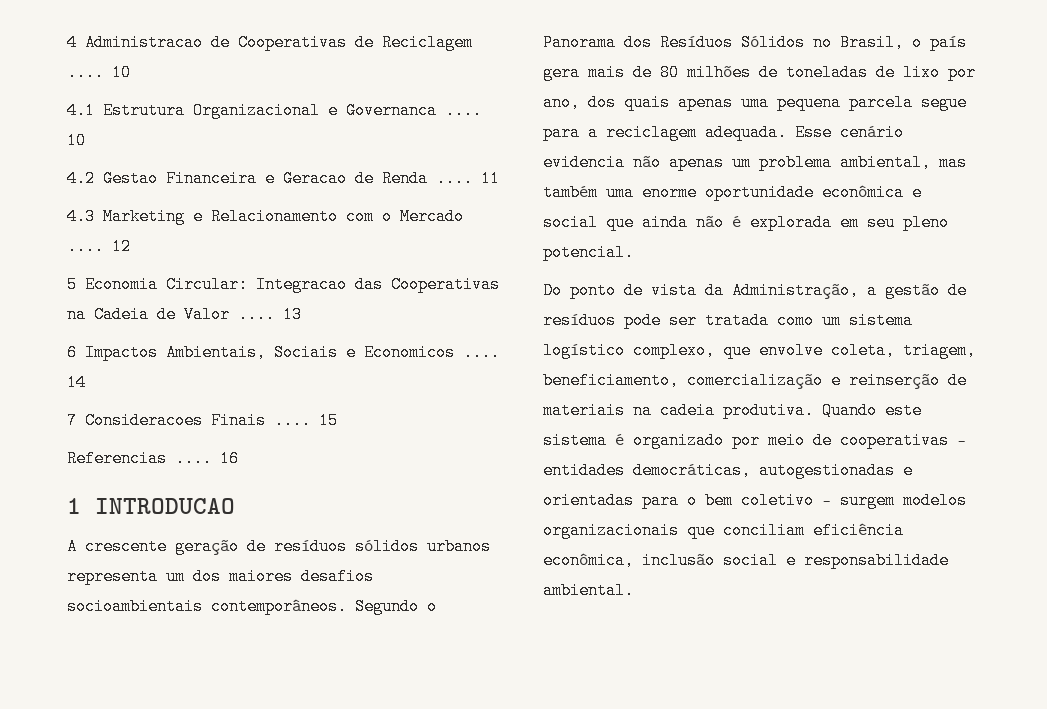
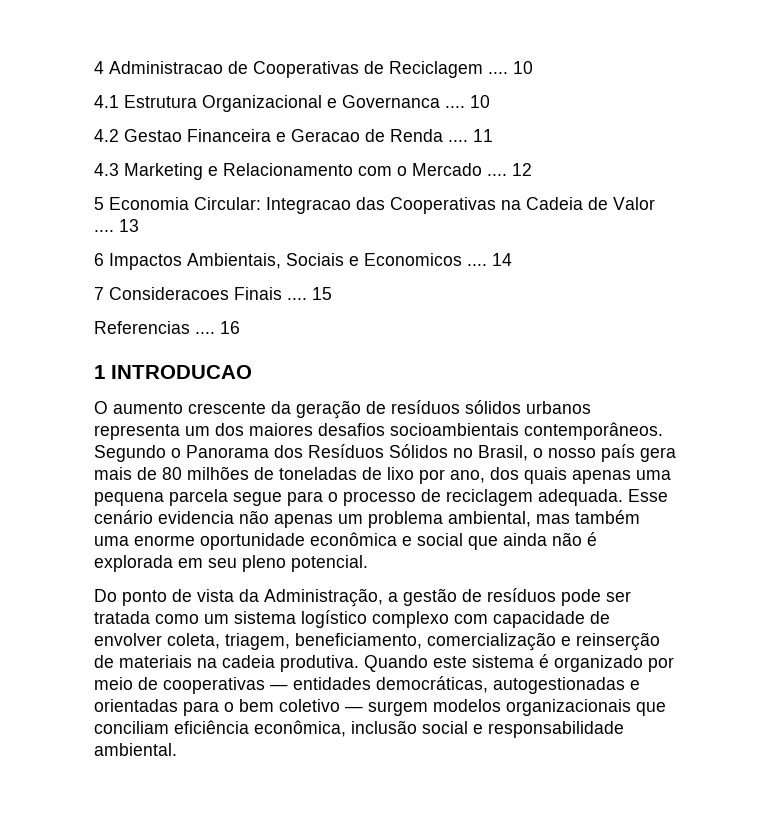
[67,538,167,555] A crescente -> [94,401,291,414] O aumento crescente da
(922, 42) none -> [548,448,596,458] nosso
[588,124,598,141] a -> [328,489,441,506] o processo de
[633,342,823,359] complexo, que envolve -> [372,611,610,628] [94,633,162,646] complexo com capacidade de envolver

